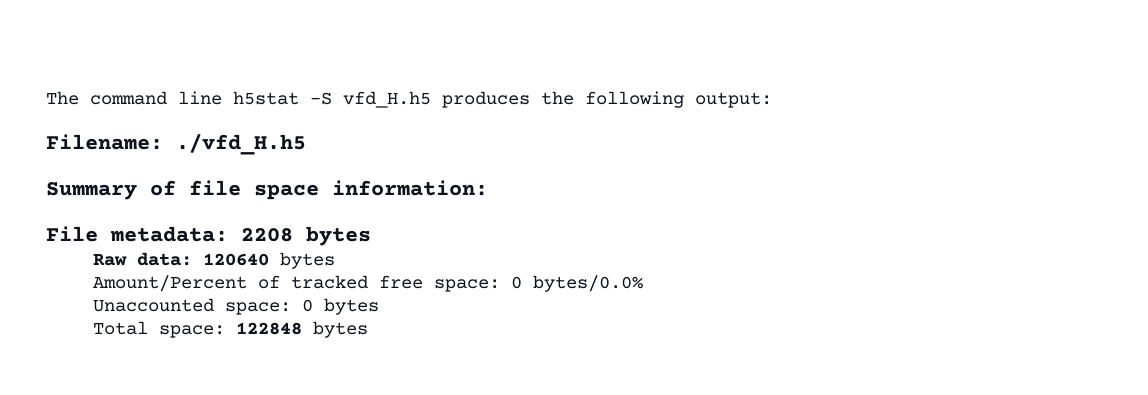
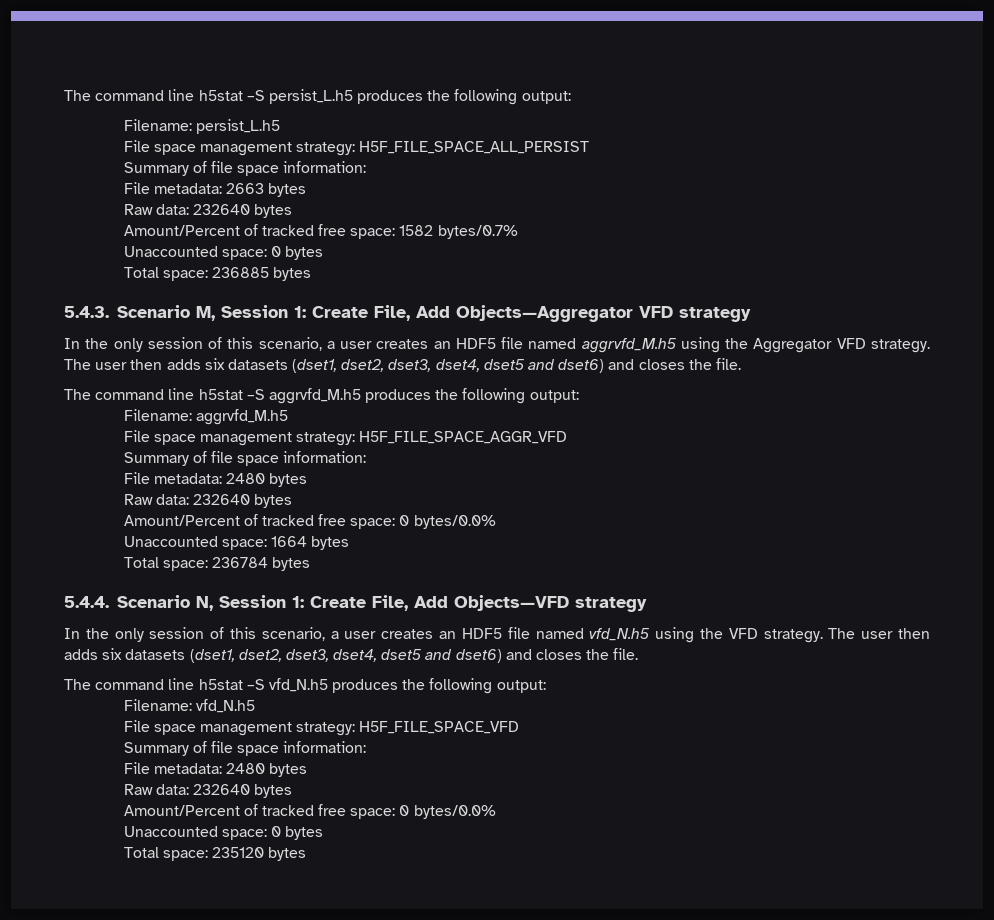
[46,91,772,108] [46,133,306,155] [46,180,488,200] [46,226,371,246] [93,252,270,266] The command line h5stat –S vfd_H.h5 produces the following output: // Filename: ./vfd_H.h5 // Summary of file space information: // File metadata: 2208 bytes // Raw data: 120640 -> [64,89,571,105] [123,119,280,134] [123,140,590,156] [123,161,367,176] [123,182,307,197] [123,204,293,218] [123,224,518,239] [123,246,324,260] [123,267,312,281] [64,305,751,322] [64,337,930,353] [64,358,741,373] [64,388,579,404] [123,409,288,425] [123,430,568,446] [123,451,367,466] [123,472,308,487] [123,494,293,508] [123,514,496,529] [123,536,350,550] [123,557,311,571] [64,595,647,612] [64,627,931,643] [64,648,639,663] [64,678,546,694] [123,699,255,713] [123,720,520,736] [123,741,367,756] [123,762,308,777] [123,784,250,795] The command line h5stat –S persist_L.h5 produces the following output: // Filename: persist_L.h5 // File space management strategy: H5F_FILE_SPACE_ALL_PERSIST // Summary of file space information: // File metadata: 2663 bytes // Raw data: 232640 bytes // Amount/Percent of tracked free space: 1582 bytes/0.7% // Unaccounted space: 0 bytes // Total space: 236885 bytes // 5.4.3. Scenario M, Session 1: Create File, Add Objects—Aggregator VFD strategy // In the only session of this scenario, a user creates an HDF5 file named aggrvfd_M.h5 using the Aggregator VFD strategy. The user then adds six datasets (dset1, dset2, dset3, dset4, dset5 and dset6) and closes the file. // The command line h5stat –S aggrvfd_M.h5 produces the following output: // Filename: aggrvfd_M.h5 // File space management strategy: H5F_FILE_SPACE_AGGR_VFD // Summary of file space information: // File metadata: 2480 bytes // Raw data: 232640 bytes // Amount/Percent of tracked free space: 0 bytes/0.0% // Unaccounted space: 1664 bytes // Total space: 236784 bytes // 5.4.4. Scenario N, Session 1: Create File, Add Objects—VFD strategy // In the only session of this scenario, a user creates an HDF5 file named vfd_N.h5 using the VFD strategy. The user then adds six datasets (dset1, dset2, dset3, dset4, dset5 and dset6) and closes the file. // The command line h5stat –S vfd_N.h5 produces the following output: // Filename: vfd_N.h5 // File space management strategy: H5F_FILE_SPACE_VFD // Summary of file space information: // File metadata: 2480 bytes // Raw data: 232640
[236,322,303,335] 122848 -> [211,847,264,858] 235120

